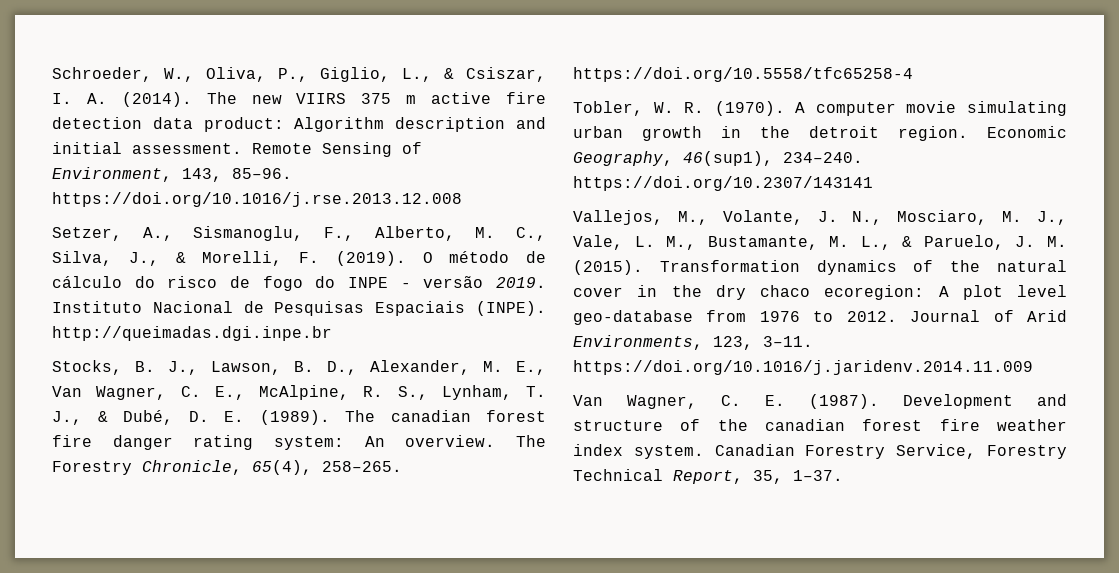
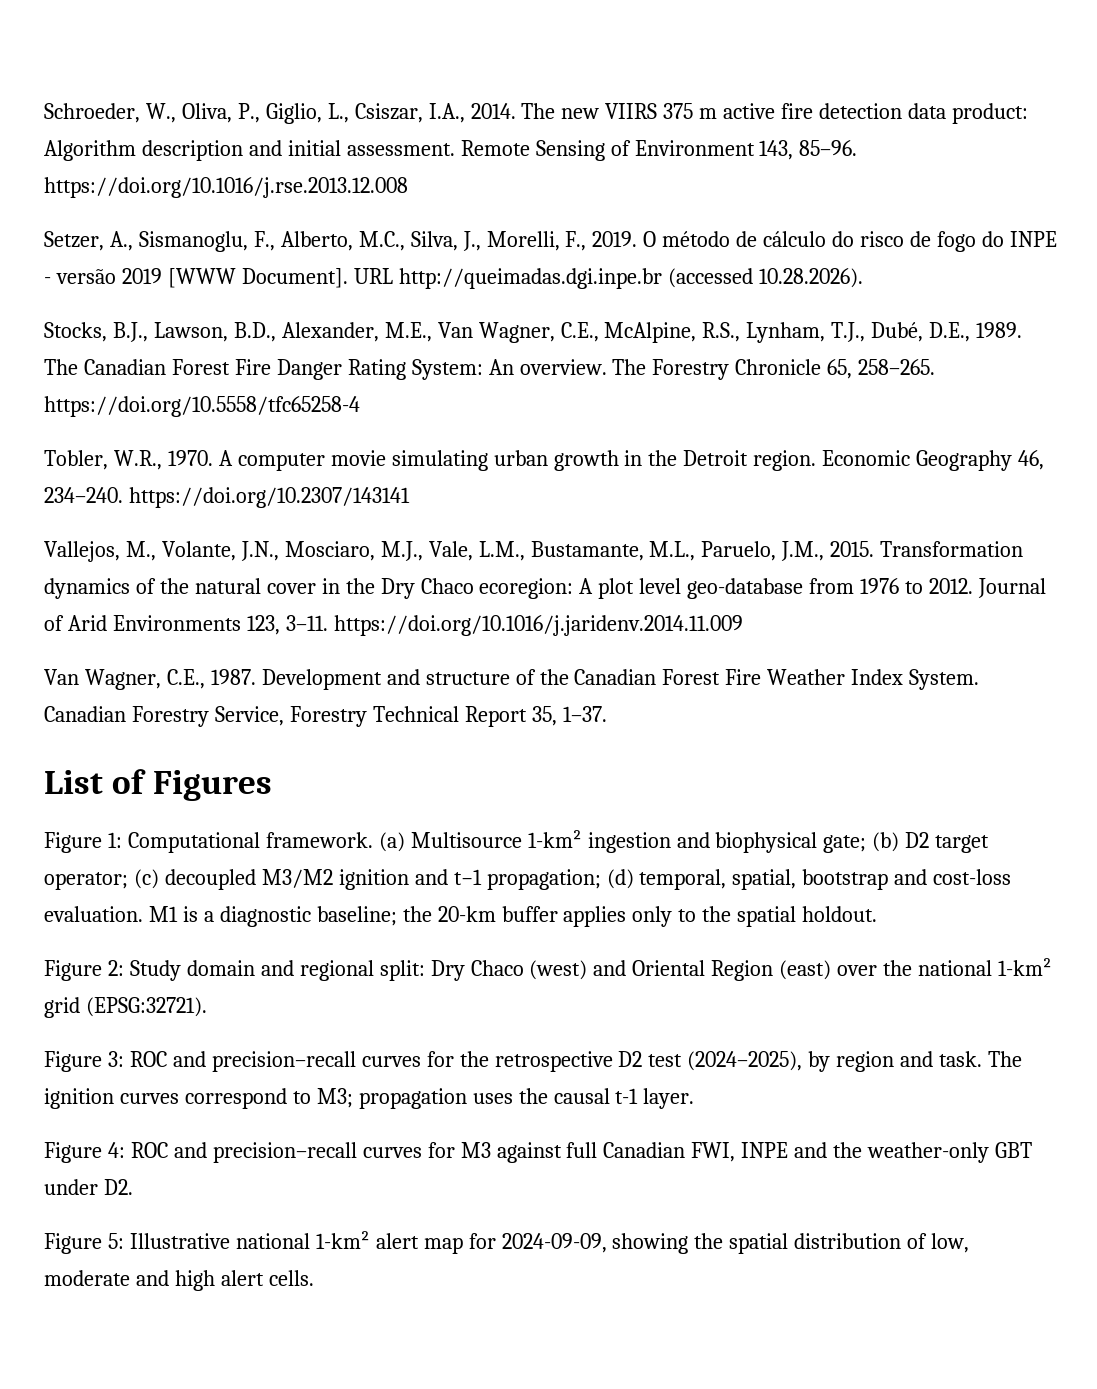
[444,67,546,82] [52,92,192,107] & Csiszar, I. A. (2014). -> [354,103,516,123] Csiszar, I.A., 2014.
[52,167,172,182] Environment, -> [634,140,755,156] Environment
[475,227,546,241] [52,251,406,266] M. C., Silva, J., & Morelli, F. (2019). -> [358,231,638,251] M.C., Silva, J., Morelli, F., 2019.
[496,277,546,288] [52,301,546,316] 2019. Instituto Nacional de Pesquisas Espaciais (INPE). -> [121,268,393,288] 2019 [WWW Document]. URL
(332, 333) none -> [667,268,863,288] (accessed 10.28.2026).
[135,360,546,375] [52,385,546,400] [52,410,546,425] [52,435,344,450] B. J., Lawson, B. D., Alexander, M. E., Van Wagner, C. E., McAlpine, R. S., Lynham, T. J., & Dubé, D. E. (1989). The canadian forest fire danger rating system: -> [112,322,1023,343] [44,359,483,380] B.J., Lawson, B.D., Alexander, M.E., Van Wagner, C.E., McAlpine, R.S., Lynham, T.J., Dubé, D.E., 1989. The Canadian Forest Fire Danger Rating System:
[142,460,312,475] Chronicle, 65(4), -> [735,359,853,379] Chronicle 65,
[653,101,785,116] W. R. (1970). -> [113,450,213,470] W.R., 1970.
[809,126,879,138] detroit -> [683,450,749,466] Detroit
[573,151,773,166] Geography, 46(sup1), -> [916,450,1045,471] Geography 46,
[817,210,1067,225] [573,235,1067,250] [573,260,643,275] J. N., Mosciaro, M. J., Vale, L. M., Bustamante, M. L., & Paruelo, J. M. (2015). -> [240,541,875,561] J.N., Mosciaro, M.J., Vale, L.M., Bustamante, M.L., Paruelo, J.M., 2015.
[715,285,810,300] dry chaco -> [380,578,474,599] Dry Chaco
[573,335,703,350] Environments, -> [112,615,241,631] Environments
[721,394,879,409] C. E. (1987). -> [166,669,256,689] C.E., 1987.
[765,419,1067,431] [573,444,704,459] canadian forest fire weather index system. -> [574,669,980,690] Canadian Forest Fire Weather Index System.
[673,470,743,484] Report, -> [464,706,527,727] Report
(843, 475) none -> [44,769,272,801] [44,830,990,853] [44,869,1012,890] [44,906,878,927] [44,958,1052,981] [44,997,207,1018] [44,1051,1023,1072] [44,1088,695,1109] [44,1142,1033,1163] [44,1179,133,1195] [44,1231,970,1254] [44,1270,314,1291] // List of Figures // Figure 1: Computational framework. (a) Multisource 1-km² ingestion and biophysical gate; (b) D2 target operator; (c) decoupled M3/M2 ignition and t−1 propagation; (d) temporal, spatial, bootstrap and cost-loss evaluation. M1 is a diagnostic baseline; the 20-km buffer applies only to the spatial holdout. // Figure 2: Study domain and regional split: Dry Chaco (west) and Oriental Region (east) over the national 1-km² grid (EPSG:32721). // Figure 3: ROC and precision–recall curves for the retrospective D2 test (2024–2025), by region and task. The ignition curves correspond to M3; propagation uses the causal t-1 layer. // Figure 4: ROC and precision–recall curves for M3 against full Canadian FWI, INPE and the weather-only GBT under D2. // Figure 5: Illustrative national 1-km² alert map for 2024-09-09, showing the spatial distribution of low, moderate and high alert cells.

